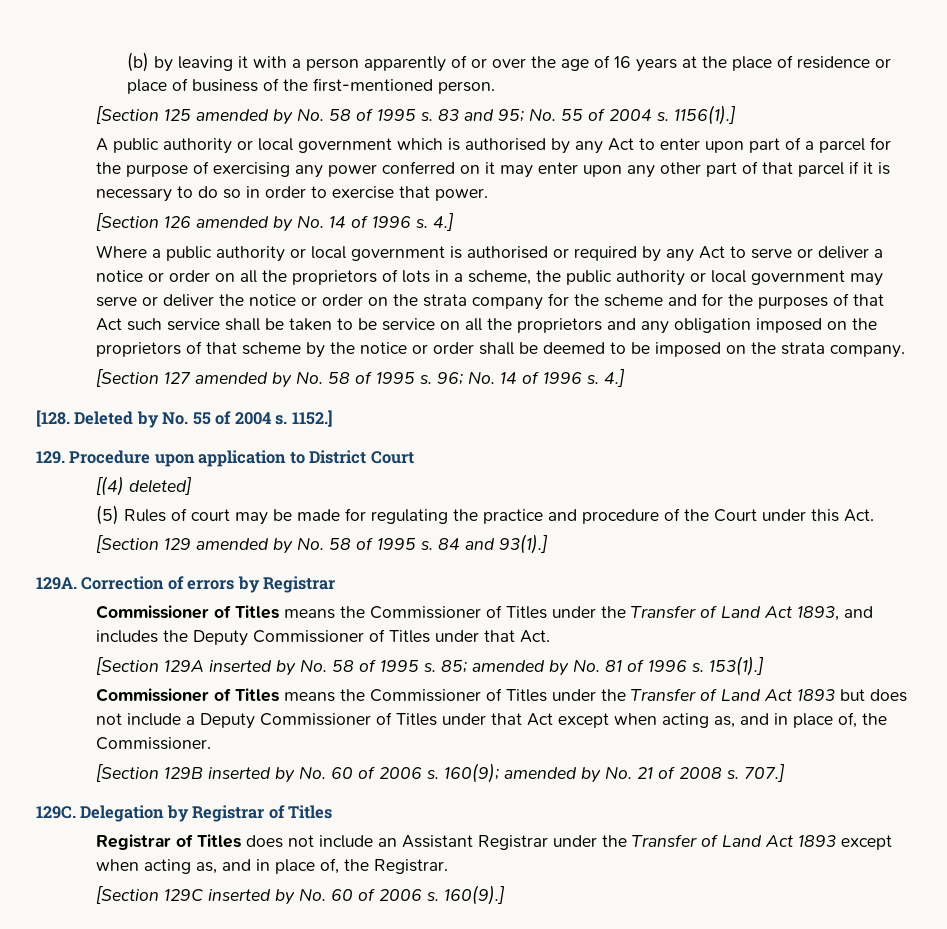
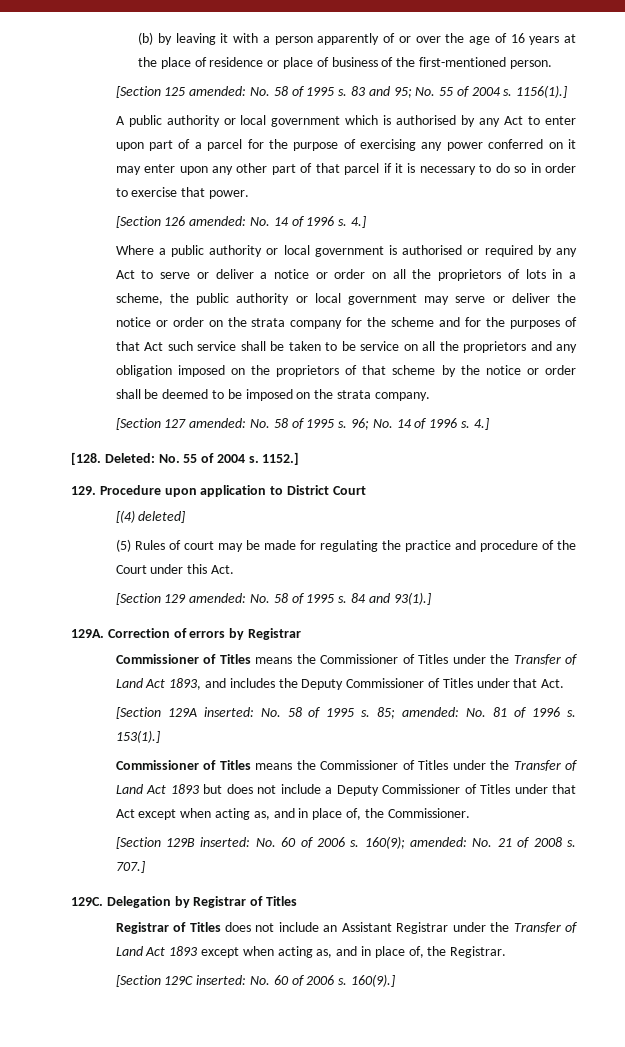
[196,109,294,125] amended by -> [189,86,247,96] amended:
[196,216,294,232] amended by -> [189,216,247,226] amended:
[195,372,293,388] amended by -> [189,418,247,428] amended:
[74,411,159,428] Deleted by -> [104,453,155,463] Deleted:
[196,538,294,554] amended by -> [189,593,247,603] amended:
[209,660,297,676] inserted by -> [203,707,254,717] inserted:
[472,660,570,676] amended by -> [402,707,460,717] amended:
[208,767,296,783] inserted by -> [200,837,251,847] inserted:
[504,767,602,783] amended by -> [410,837,468,847] amended:
[208,889,296,905] inserted by -> [196,975,247,985] inserted:

